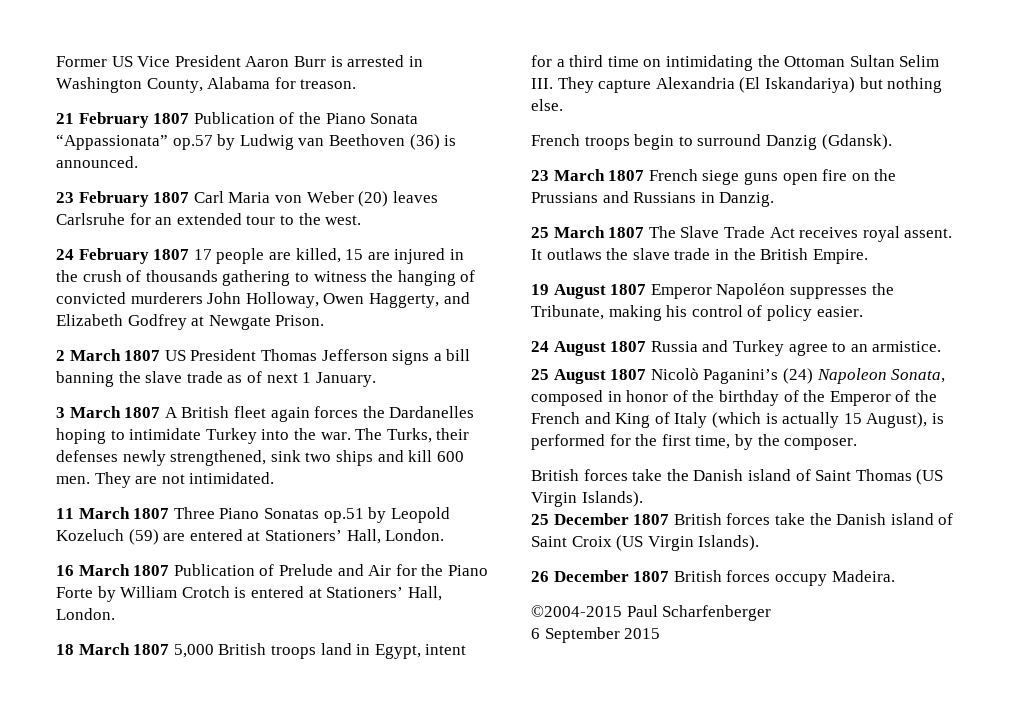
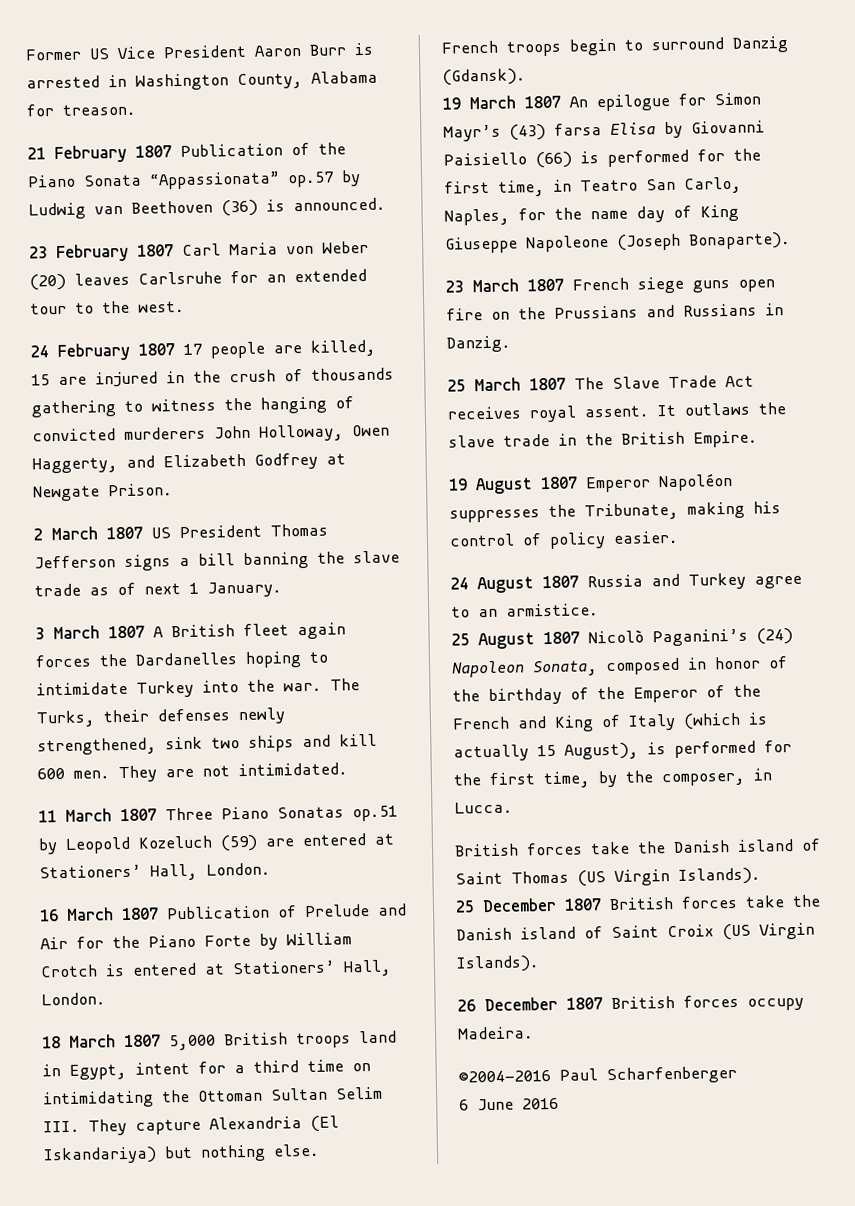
(892, 142) none -> [442,92,761,112] [443,120,765,142] [443,148,761,169] [444,176,742,197] [444,204,739,226] [445,232,791,254] // 19 March 1807 An epilogue for Simon Mayr’s (43) farsa Elisa by Giovanni Paisiello (66) is performed for the first time, in Teatro San Carlo, Naples, for the name day of King Giuseppe Napoleone (Joseph Bonaparte).
[784,438,858,450] composer. -> [661,768,772,787] [454,801,513,814] composer, in Lucca.
[531,605,622,617] ©2004-2015 -> [458,1070,551,1083] ©2004-2016
[544,627,661,643] September 2015 -> [477,1097,559,1111] June 2016

